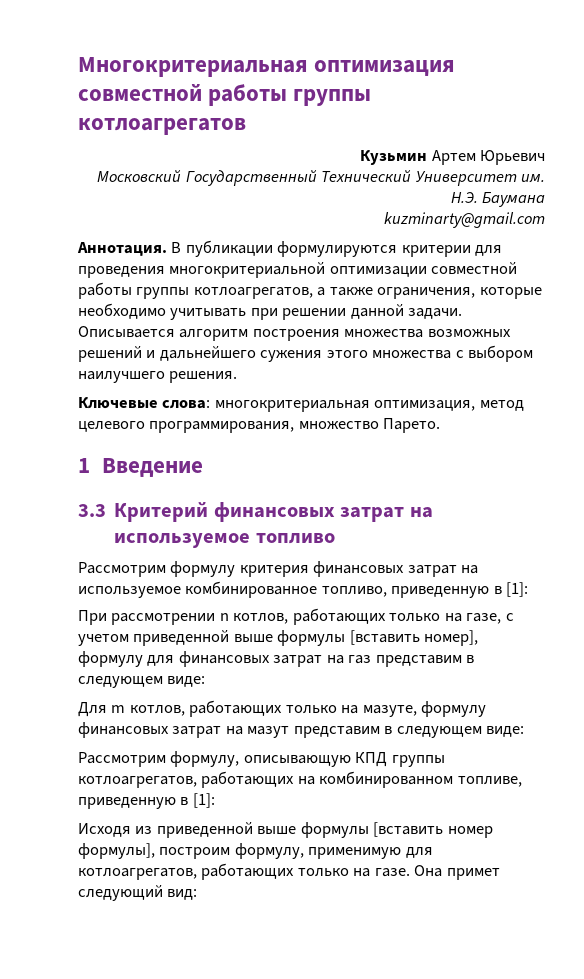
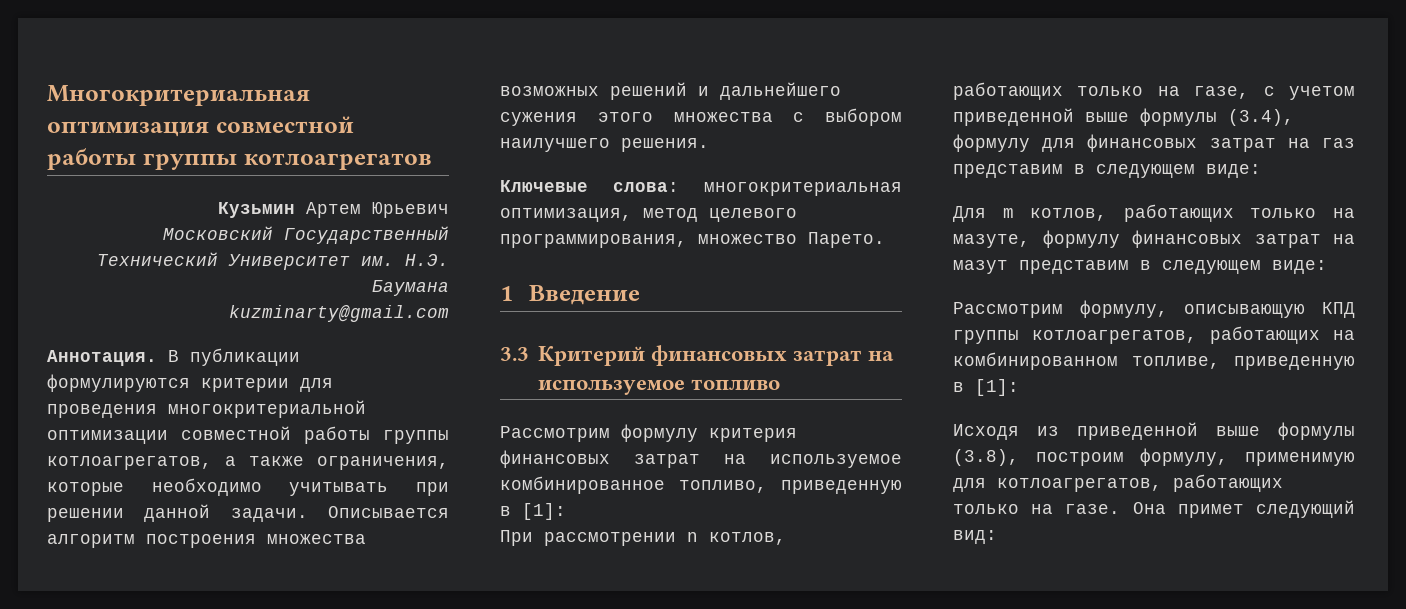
[349,630,479,646] [вставить номер], -> [1228,109,1294,126] (3.4),
[373,822,493,838] [78,843,155,859] [вставить номер формулы], -> [953,449,1019,466] (3.8),

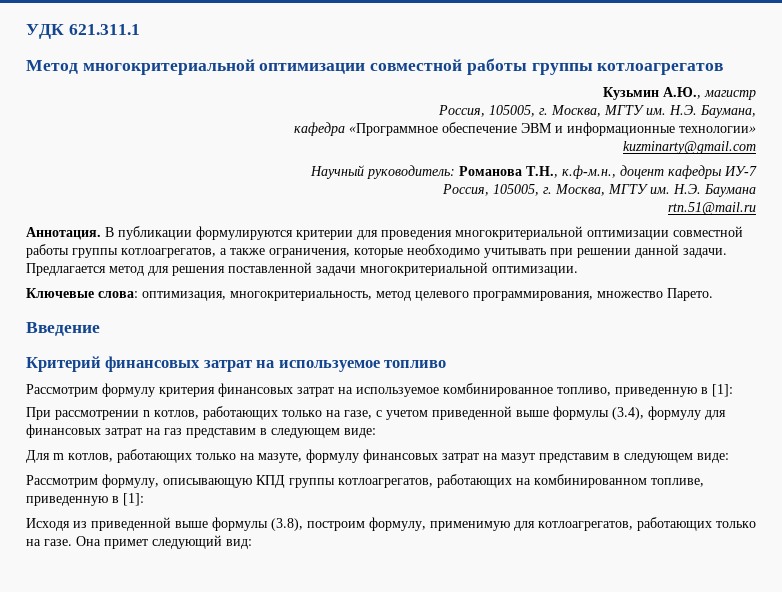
[47,85,310,106] [47,121,209,137] Многокритериальная оптимизация -> [26,24,140,39] [26,59,366,75] УДК 621.311.1 // Метод многокритериальной оптимизации
[306,202,449,218] [163,226,449,244] [97,252,350,270] Артем Юрьевич // Московский Государственный Технический Университет -> [663,87,756,100] [438,105,756,118] [294,122,756,136] [623,141,756,154] [310,165,757,179] [442,184,648,196] А.Ю., магистр // Россия, 105005, г. Москва, МГТУ им. Н.Э. Баумана, // кафедра «Программное обеспечение ЭВМ и информационные технологии» // kuzminarty@gmail.com // Научный руководитель: Романова Т.Н., к.ф-м.н., доцент кафедры ИУ-7 // Россия, 105005, г. Москва, МГТУ
[229,305,449,322] kuzminarty@gmail.com -> [668,202,756,215] rtn.51@mail.ru
[328,506,449,518] [47,534,366,548] [500,82,841,100] [500,108,902,126] [500,138,709,152] Описывается алгоритм построения множества возможных решений и дальнейшего сужения этого множества с выбором наилучшего решения. -> [26,262,578,276] Предлагается метод для решения поставленной задачи многокритериальной оптимизации.
[704,182,902,196] [500,208,632,222] многокритериальная оптимизация, -> [142,291,372,301] оптимизация, многокритериальность,
[500,286,513,301] 1 -> (713, 294) none
[500,347,529,361] 3.3 -> (100, 329) none

